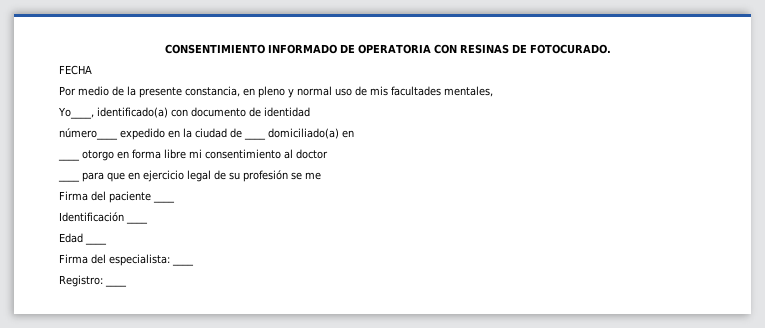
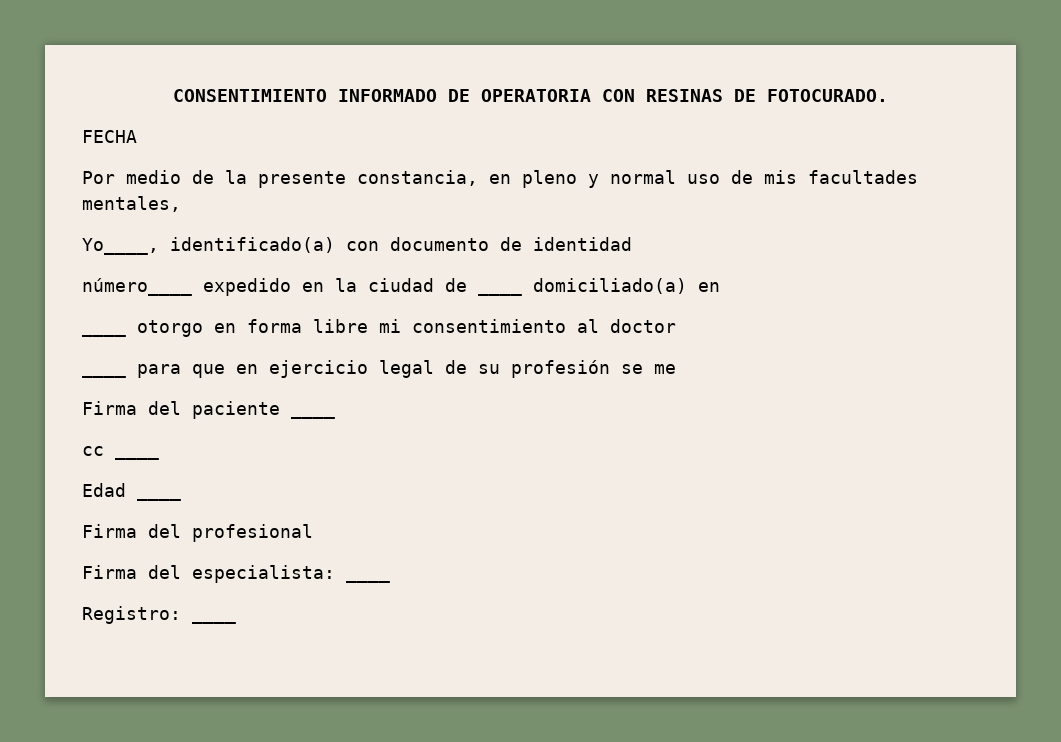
[59,212,124,222] Identificación -> [82,446,104,456] cc
(107, 243) none -> [82,524,313,542] // Firma del profesional

